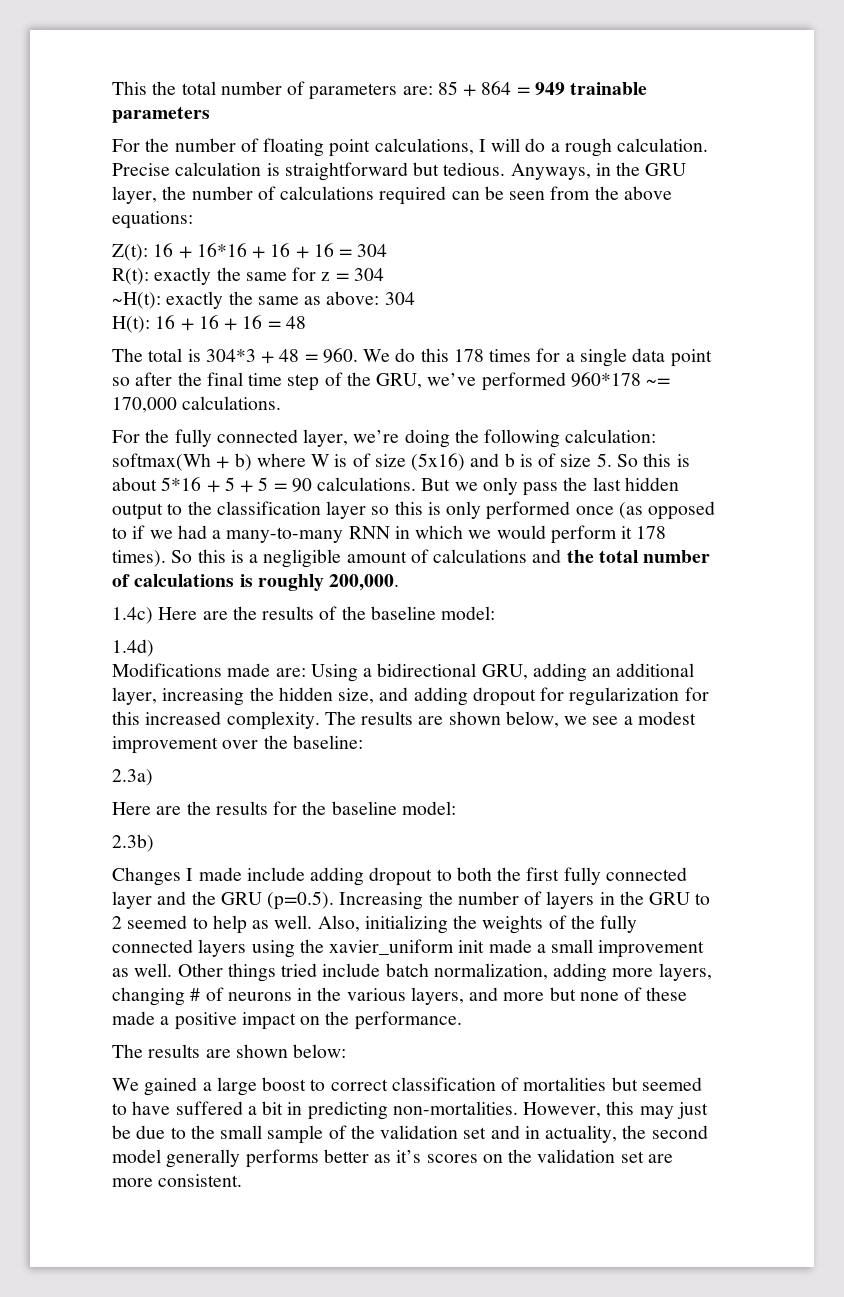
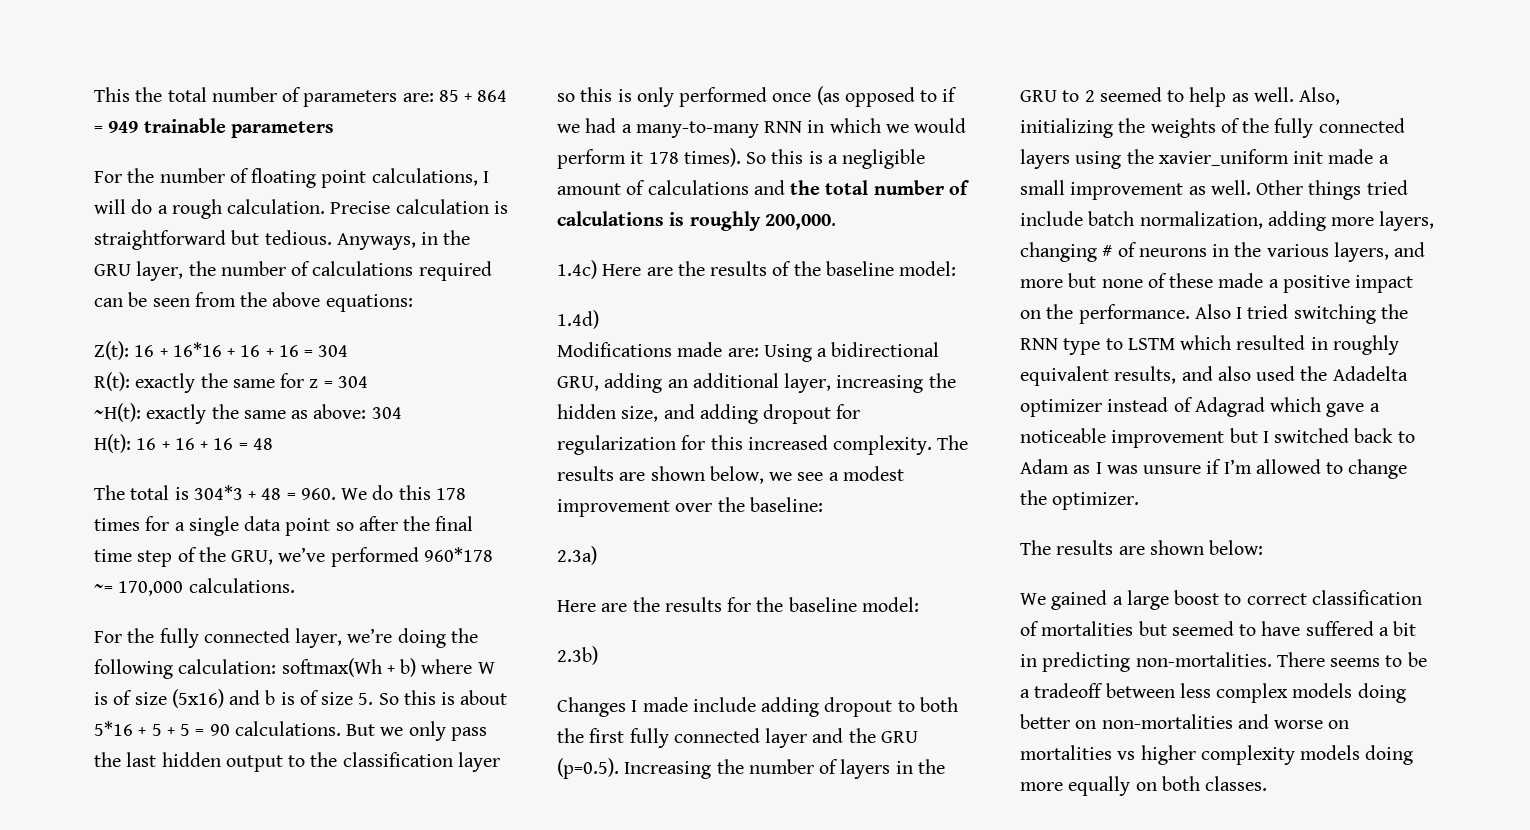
(462, 1020) none -> [1194,304,1408,324] [1020,335,1399,355] [1020,366,1408,386] [1020,397,1380,417] [1020,428,1415,448] [1020,459,1408,479] [1020,490,1140,510] Also I tried switching the RNN type to LSTM which resulted in roughly equivalent results, and also used the Adadelta optimizer instead of Adagrad which gave a noticeable improvement but I switched back to Adam as I was unsure if I’m allowed to change the optimizer.
[523,1101,708,1119] [112,1125,708,1144] [112,1149,673,1168] [112,1174,243,1187] However, this may just be due to the small sample of the validation set and in actuality, the second model generally performs better as it’s scores on the validation set are more consistent. -> [1276,652,1427,667] [1020,683,1406,703] [1020,714,1350,729] [1020,745,1414,765] [1020,776,1268,796] There seems to be a tradeoff between less complex models doing better on non-mortalities and worse on mortalities vs higher complexity models doing more equally on both classes.

